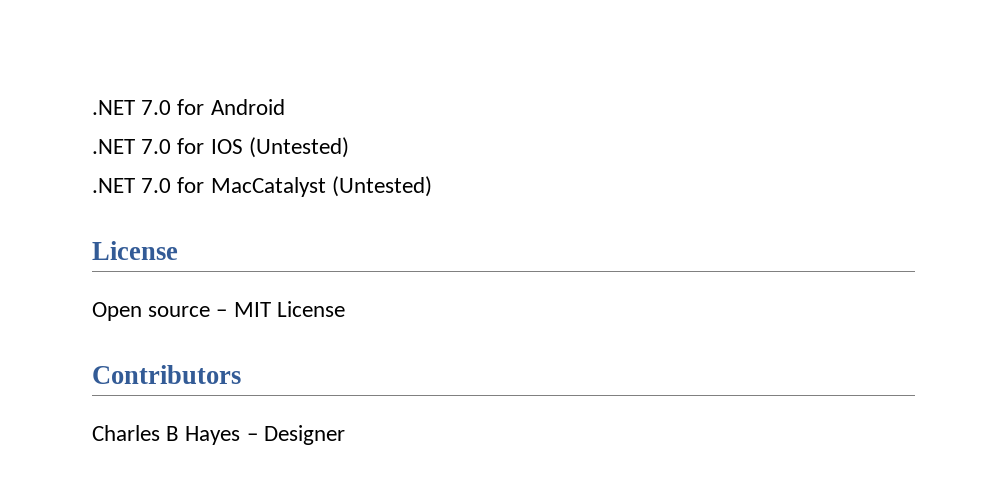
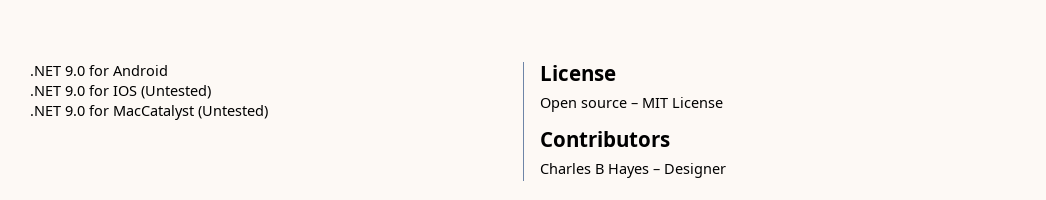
[92,100,172,115] .NET 7.0 -> [30,66,85,76] .NET 9.0
[141,139,172,154] 7.0 -> [65,86,85,96] 9.0
[141,178,172,193] 7.0 -> [65,106,85,116] 9.0

